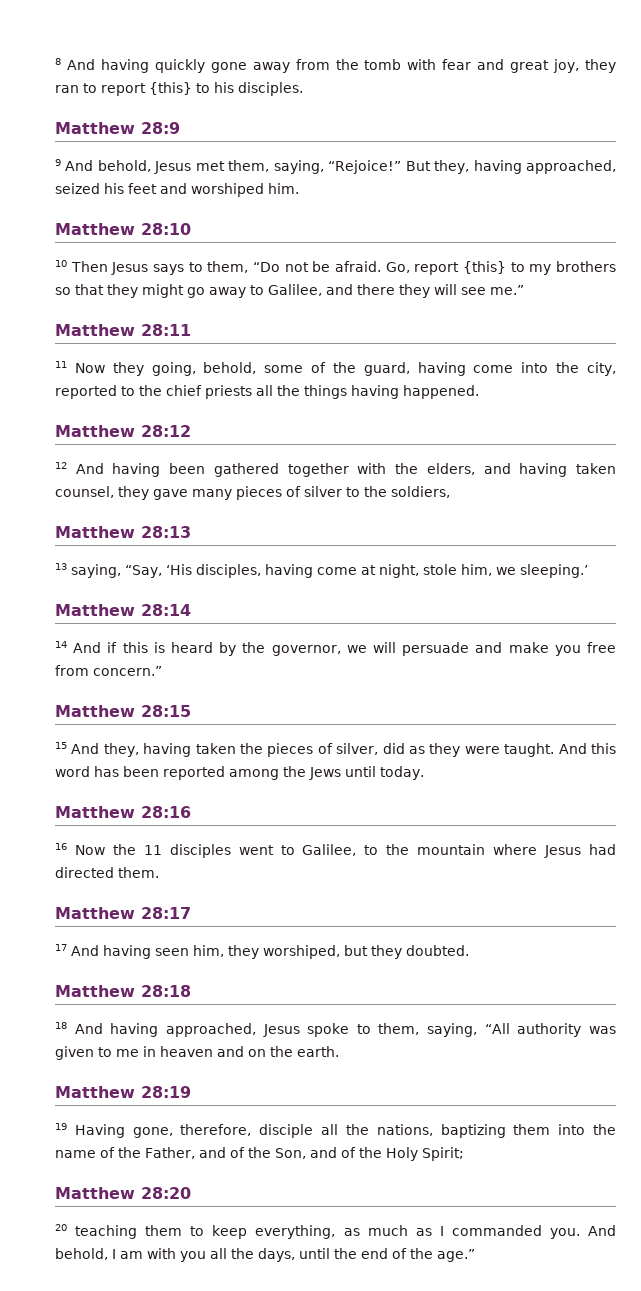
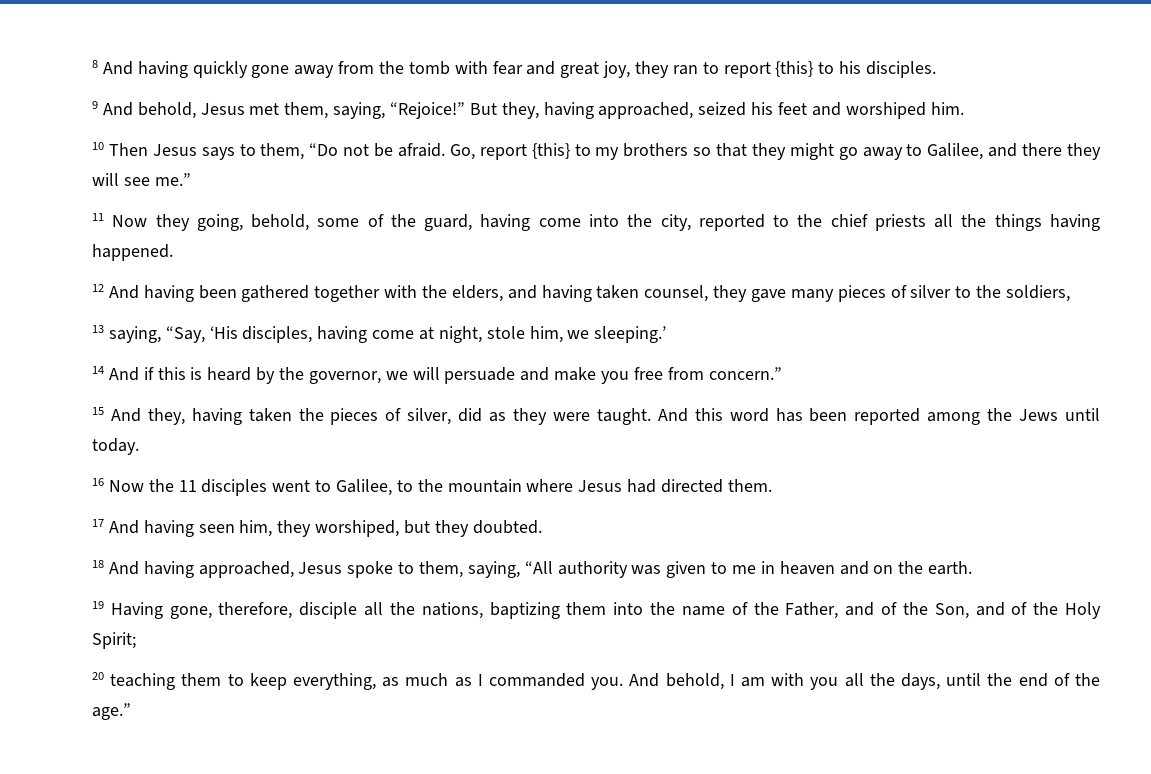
[55,122,180,134] // Matthew 28:9 -> (937, 69) none
[55,223,191,235] // Matthew 28:10 -> (964, 108) none
[55,324,191,336] // Matthew 28:11 -> (191, 179) none
[55,425,191,437] // Matthew 28:12 -> (173, 252) none
[55,526,191,538] // Matthew 28:13 -> (1071, 293) none
[55,604,191,616] // Matthew 28:14 -> (667, 334) none
[55,705,191,717] // Matthew 28:15 -> (782, 373) none
[55,806,191,818] // Matthew 28:16 -> (139, 446) none
[55,907,191,919] // Matthew 28:17 -> (772, 485) none
[55,985,191,997] // Matthew 28:18 -> (542, 527) none
[55,1086,191,1098] // Matthew 28:19 -> (973, 568) none
[55,1187,191,1199] // Matthew 28:20 -> (136, 640) none

